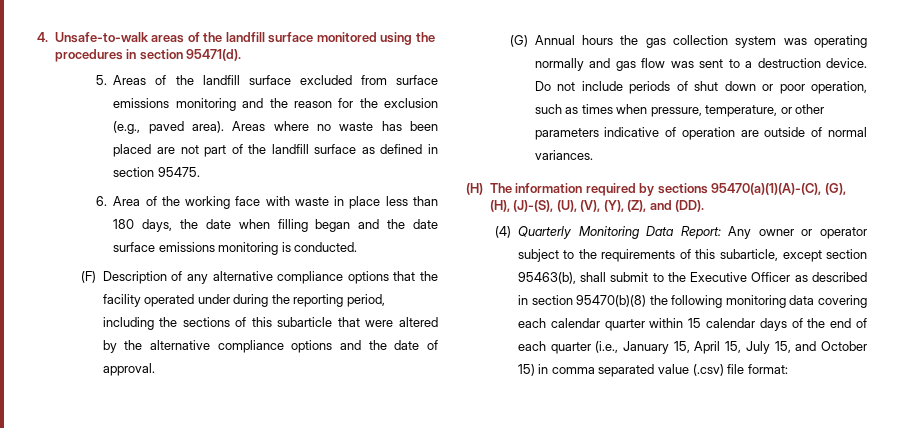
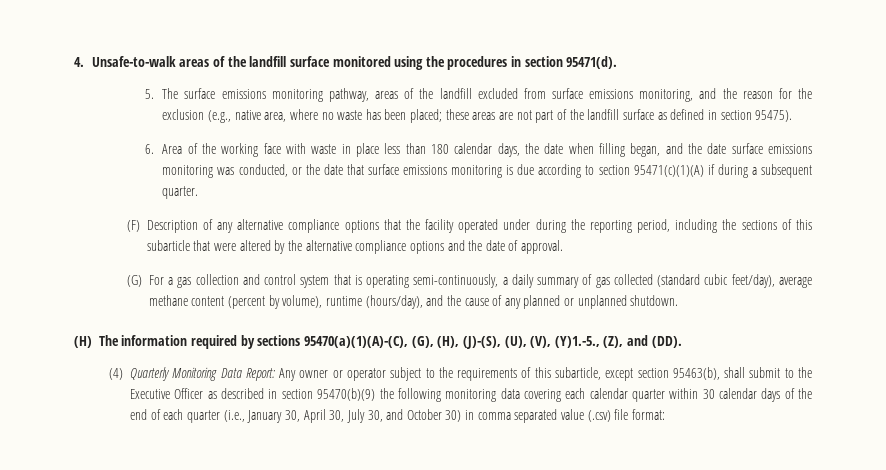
[113,75,291,85] Areas of the landfill surface -> [162,88,472,102] The surface emissions monitoring pathway, areas of the landfill
[175,98,236,111] monitoring -> [639,89,694,102] monitoring,
[148,121,266,134] paved area). Areas -> [234,110,287,122] native area,
[113,144,152,157] placed -> [410,109,496,123] placed; these areas
[157,167,200,177] 95475. -> [755,110,793,122] 95475).
(135, 224) none -> [454,143,493,154] calendar
[315,219,351,232] began -> [630,143,661,157] began,
[281,242,358,252] is conducted. -> [217,164,812,178] [162,186,199,199] was conducted, or the date that surface emissions monitoring is due according to section 95471(c)(1)(A) if during a subsequent quarter.
[534,35,867,48] [534,58,867,71] [534,81,867,94] [534,104,825,117] [534,127,868,140] [534,150,593,160] Annual hours the gas collection system was operating normally and gas flow was sent to a destruction device. Do not include periods of shut down or poor operation, such as times when pressure, temperature, or other parameters indicative of operation are outside of normal variances. -> [148,274,812,288] [148,295,679,309] For a gas collection and control system that is operating semi-continuously, a daily summary of gas collected (standard cubic feet/day), average methane content (percent by volume), runtime (hours/day), and the cause of any planned or unplanned shutdown.
[603,200,624,212] (Y), -> [554,336,600,348] (Y)1.-5.,
[576,295,647,307] 95470(b)(8) -> [317,388,376,401] 95470(b)(9)
[688,318,702,328] 15 -> [702,389,715,399] 30
[673,341,791,354] 15, April 15, July 15, -> [284,409,383,423] 30, April 30, July 30,
[517,364,535,376] 15) -> [445,410,462,422] 30)

